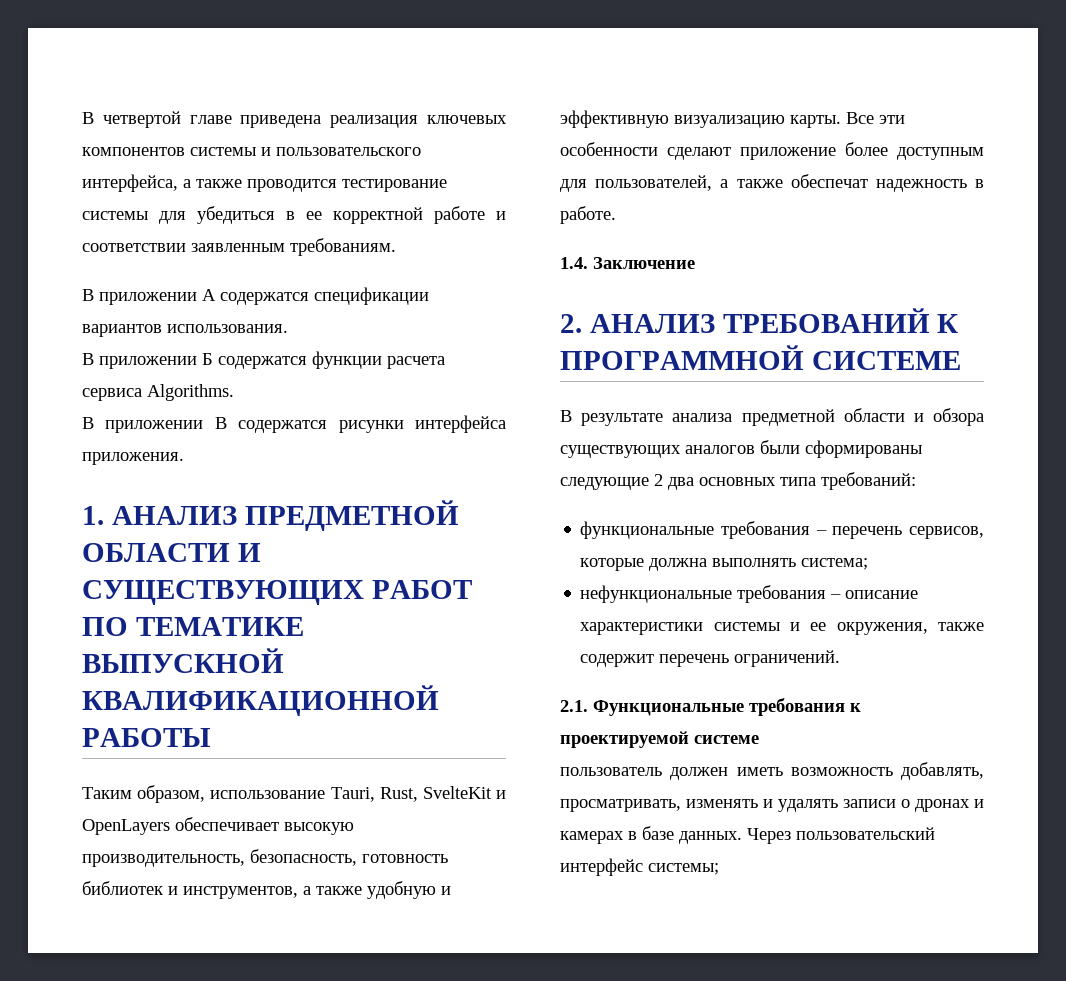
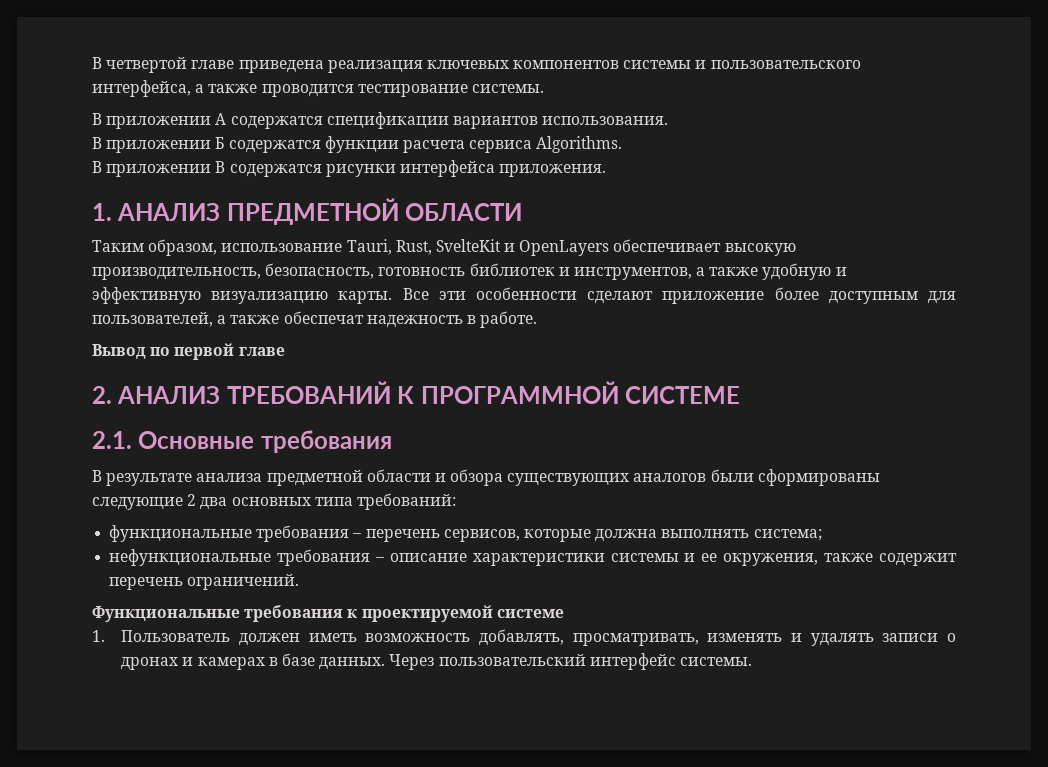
[82,206,506,224] [82,238,396,256] системы для убедиться в ее корректной работе и соответствии заявленным требованиям. -> [471,84,544,93] системы.
[237,543,261,562] [82,580,472,605] [82,617,304,636] [82,648,284,673] [82,685,439,716] [82,728,210,747] И СУЩЕСТВУЮЩИХ РАБОТ ПО ТЕМАТИКЕ ВЫПУСКНОЙ КВАЛИФИКАЦИОННОЙ РАБОТЫ -> (523, 212) none
[560,257,695,269] 1.4. Заключение -> [92,343,285,360] Вывод по первой главе
(961, 360) none -> [92,430,392,453] // 2.1. Основные требования
[560,700,588,712] 2.1. -> (300, 582) none
[560,767,662,776] пользователь -> [92,630,231,642] 1. Пользователь
[648,863,719,875] системы; -> [679,657,752,666] системы.

